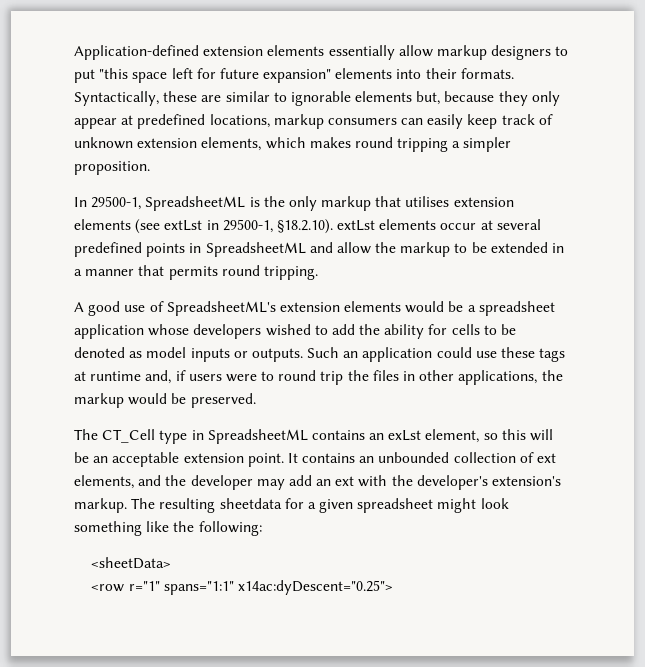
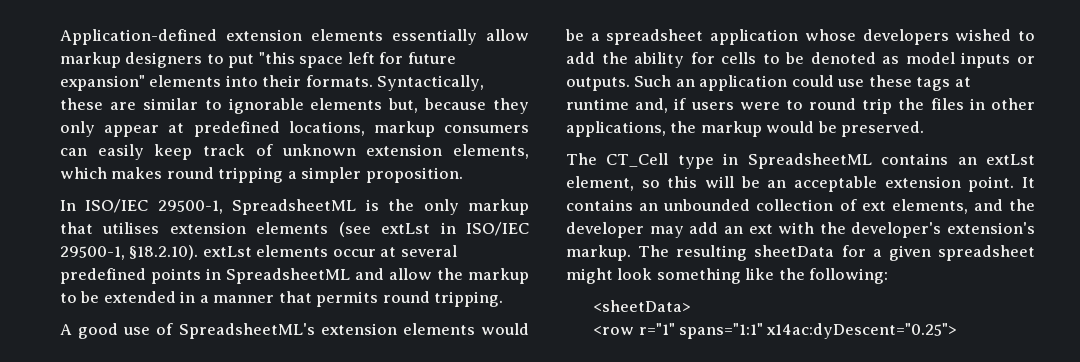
(87, 202) none -> [85,199,149,213] ISO/IEC
(219, 225) none -> [466,222,529,236] ISO/IEC
[388,430,422,441] exLst -> [986,154,1035,165] extLst
[219,498,282,509] sheetdata -> [754,245,835,257] sheetData

